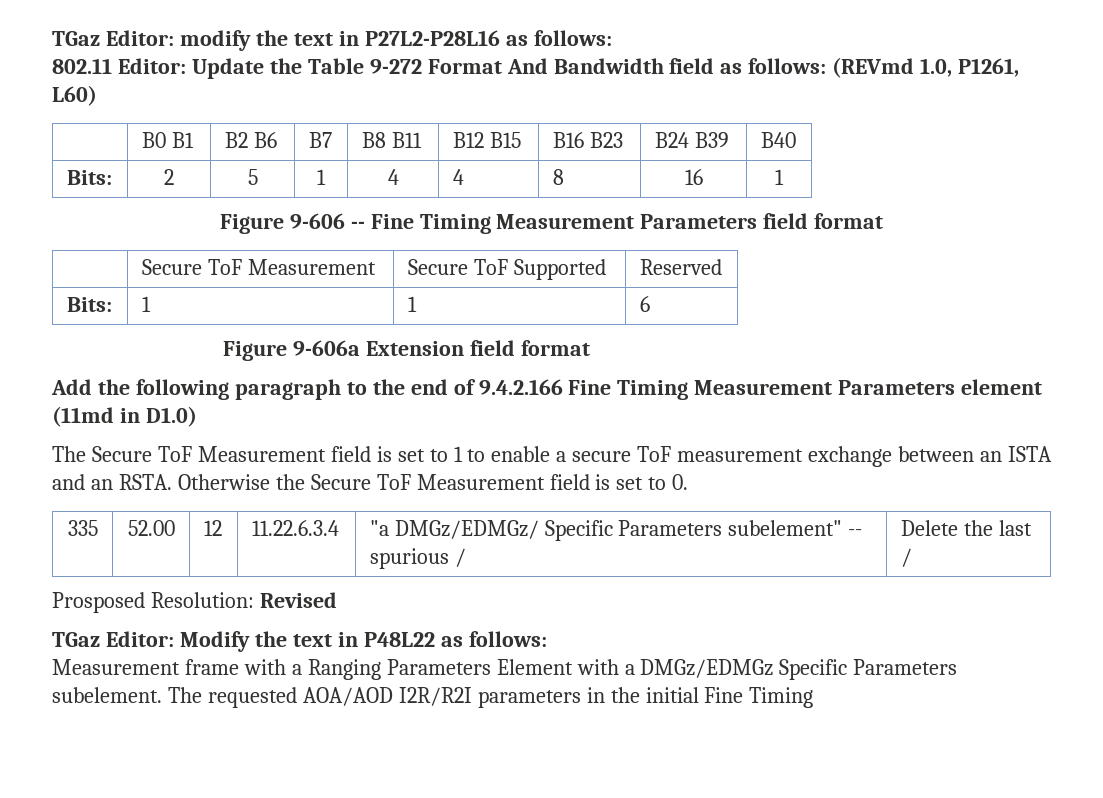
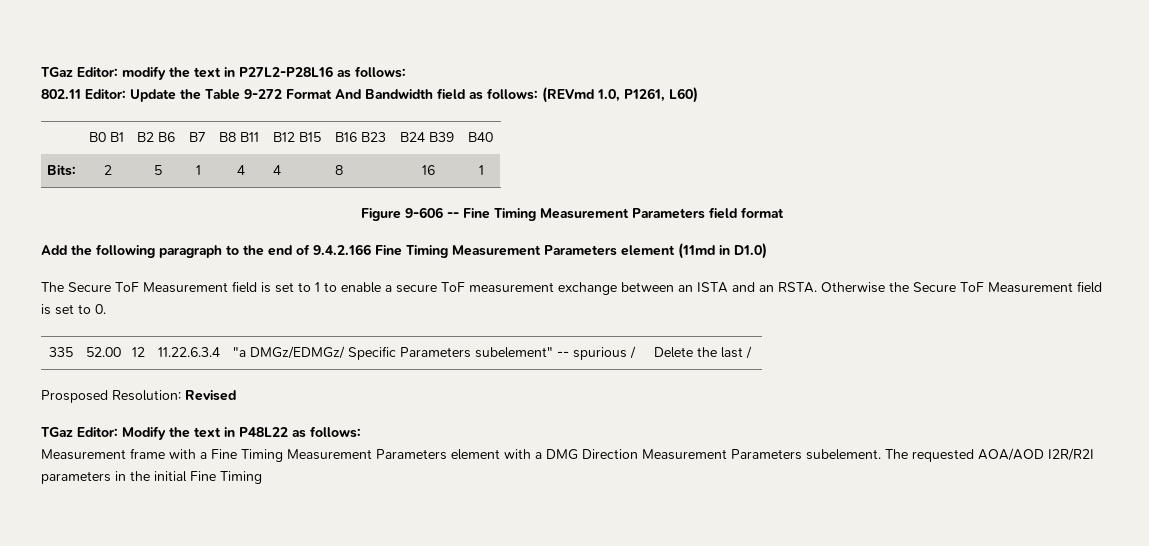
[141,259,376,275] [407,259,606,280] [639,259,722,275] [66,297,112,312] [141,296,151,312] [407,296,417,312] [639,296,650,312] [222,340,590,361] // | Secure ToF Measurement | Secure ToF Supported | Reserved // Bits: | 1 | 1 | 6 // Figure 9-606a Extension field format -> (784, 212) none
[307,659,848,680] Ranging Parameters Element with a DMGz/EDMGz Specific -> [211,449,727,462] Fine Timing Measurement Parameters element with a DMG Direction Measurement

